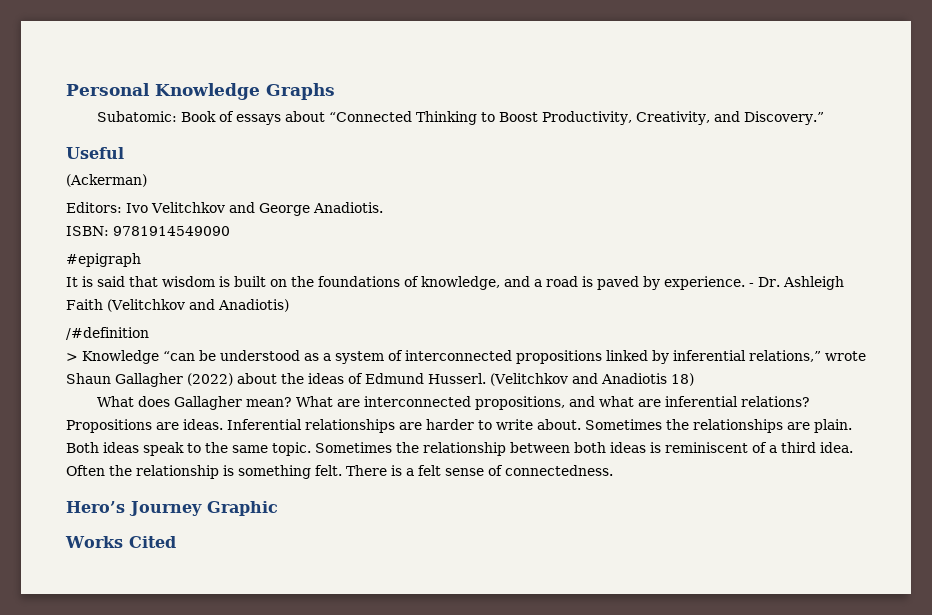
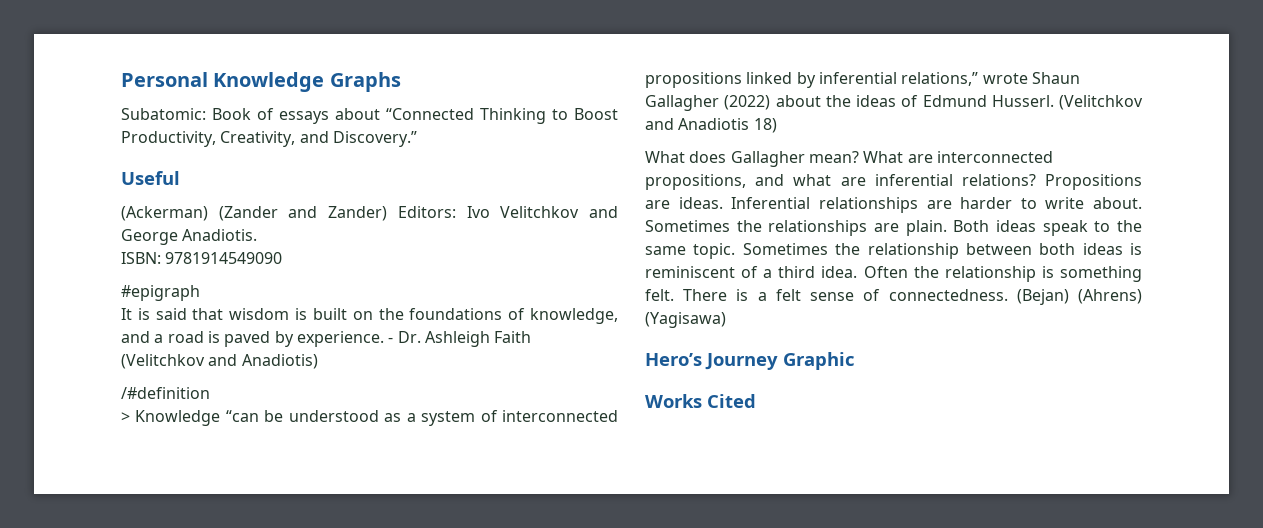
(147, 180) // -> [218,206,388,221] (Zander and Zander)
(613, 470) none -> [1016,289,1142,305] [645,312,726,328] (Bejan) (Ahrens) (Yagisawa)

